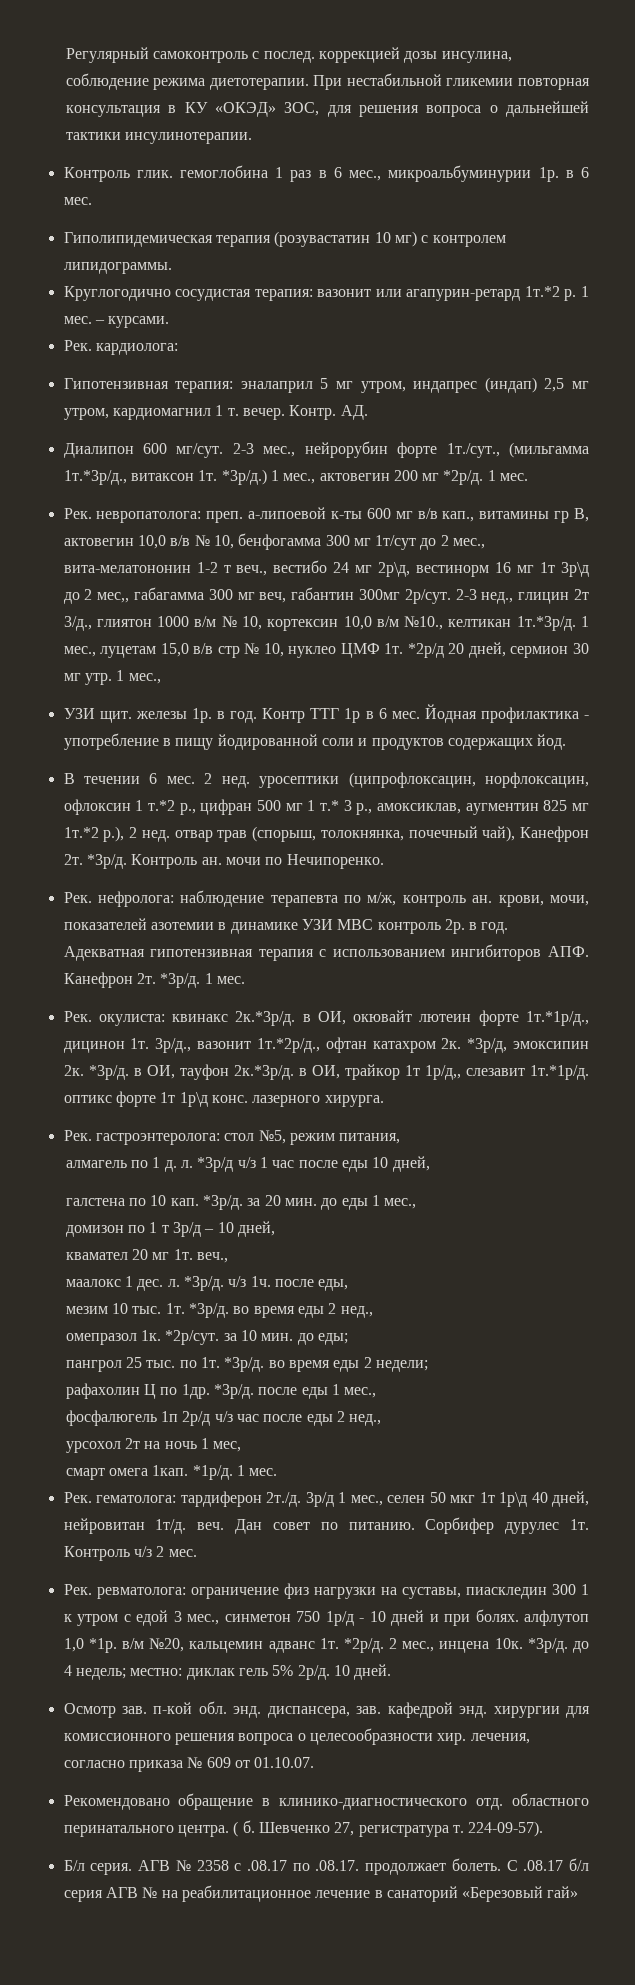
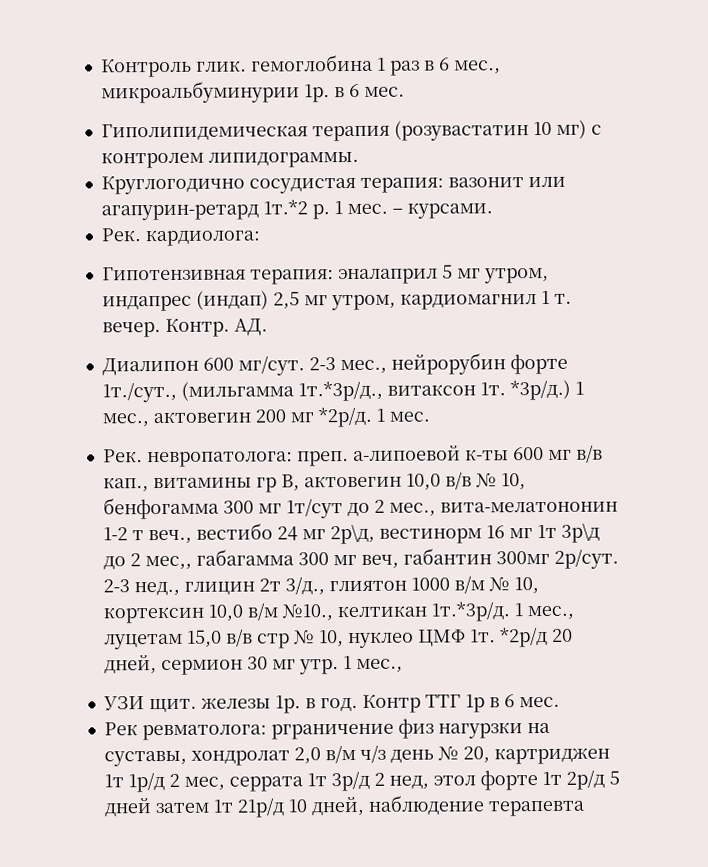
[65,47,512,63] [65,73,590,90] [65,101,589,117] [65,132,253,144] Регулярный самоконтроль с послед. коррекцией дозы инсулина, соблюдение режима диетотерапии. При нестабильной гликемии повторная консультация в КУ «ОКЭД» ЗОС, для решения вопроса о дальнейшей тактики инсулинотерапии. // -> (100, 68) none
[424,704,590,723] [63,733,567,750] [63,772,589,788] [63,799,589,815] [63,826,590,842] [63,854,384,869] [63,890,590,907] [63,918,509,934] [63,944,589,961] [63,972,245,988] [63,1010,589,1026] [63,1037,589,1053] [63,1064,589,1080] [63,1091,384,1107] [63,1130,401,1145] [65,1156,430,1172] [65,1195,417,1210] [65,1221,276,1237] [65,1249,229,1263] [65,1276,349,1291] [65,1303,373,1318] [65,1330,349,1345] [65,1357,428,1372] [65,1383,377,1399] [65,1410,382,1426] [65,1438,242,1453] [65,1465,278,1480] [63,1491,589,1507] [63,1517,589,1534] [63,1546,197,1561] [63,1583,589,1599] [63,1609,589,1626] [63,1638,589,1653] [63,1664,392,1680] [63,1701,590,1718] [63,1728,530,1745] [63,1757,315,1772] [63,1793,589,1810] [63,1820,544,1837] [63,1858,589,1875] [63,1885,579,1902] Йодная профилактика - употребление в пищу йодированной соли и продуктов содержащих йод. // В течении 6 мес. 2 нед. уросептики (ципрофлоксацин, норфлоксацин, офлоксин 1 т.*2 р., цифран 500 мг 1 т.* 3 р., амоксиклав, аугментин 825 мг 1т.*2 р.), 2 нед. отвар трав (спорыш, толокнянка, почечный чай), Канефрон 2т. *3р/д. Контроль ан. мочи по Нечипоренко. // Рек. нефролога: наблюдение терапевта по м/ж, контроль ан. крови, мочи, показателей азотемии в динамике УЗИ МВС контроль 2р. в год. Адекватная гипотензивная терапия с использованием ингибиторов АПФ. Канефрон 2т. *3р/д. 1 мес. // Рек. окулиста: квинакс 2к.*3р/д. в ОИ, окювайт лютеин форте 1т.*1р/д., дицинон 1т. 3р/д., вазонит 1т.*2р/д., офтан катахром 2к. *3р/д, эмоксипин 2к. *3р/д. в ОИ, тауфон 2к.*3р/д. в ОИ, трайкор 1т 1р/д,, слезавит 1т.*1р/д. оптикс форте 1т 1р\д конс. лазерного хирурга. // Рек. гастроэнтеролога: стол №5, режим питания, // алмагель по 1 д. л. *3р/д ч/з 1 час после еды 10 дней, // галстена по 10 кап. *3р/д. за 20 мин. до еды 1 мес., // домизон по 1 т 3р/д – 10 дней, // квамател 20 мг 1т. веч., // маалокс 1 дес. л. *3р/д. ч/з 1ч. после еды, // мезим 10 тыс. 1т. *3р/д. во время еды 2 нед., // омепразол 1к. *2р/сут. за 10 мин. до еды; // пангрол 25 тыс. по 1т. *3р/д. во время еды 2 недели; // рафахолин Ц по 1др. *3р/д. после еды 1 мес., // фосфалюгель 1п 2р/д ч/з час после еды 2 нед., // урсохол 2т на ночь 1 мес, // смарт омега 1кап. *1р/д. 1 мес. // Рек. гематолога: тардиферон 2т./д. 3р/д 1 мес., селен 50 мкг 1т 1р\д 40 дней, нейровитан 1т/д. веч. Дан совет по питанию. Сорбифер дурулес 1т. Контроль ч/з 2 мес. // Рек. ревматолога: ограничение физ нагрузки на суставы, пиаскледин 300 1 к утром с едой 3 мес., синметон 750 1р/д - 10 дней и при болях. алфлутоп 1,0 *1р. в/м №20, кальцемин адванс 1т. *2р/д. 2 мес., инцена 10к. *3р/д. до 4 недель; местно: диклак гель 5% 2р/д. 10 дней. // Осмотр зав. п-кой обл. энд. диспансера, зав. кафедрой энд. хирургии для комиссионного решения вопроса о целесообразности хир. лечения, согласно приказа № 609 от 01.10.07. // Рекомендовано обращение в клинико-диагностического отд. областного перинатального центра. ( б. Шевченко 27, регистратура т. 224-09-57). // Б/л серия. АГВ № 2358 с .08.17 по .08.17. продолжает болеть. С .08.17 б/л серия АГВ № на реабилитационное лечение в санаторий «Березовый гай» -> [103,718,550,741] [103,744,610,767] [103,769,620,793] [103,795,585,818] // Рек ревматолога: рграничение физ нагурзки на суставы, хондролат 2,0 в/м ч/з день № 20, картриджен 1т 1р/д 2 мес, серрата 1т 3р/д 2 нед, этол форте 1т 2р/д 5 дней затем 1т 21р/д 10 дней, наблюдение терапевта

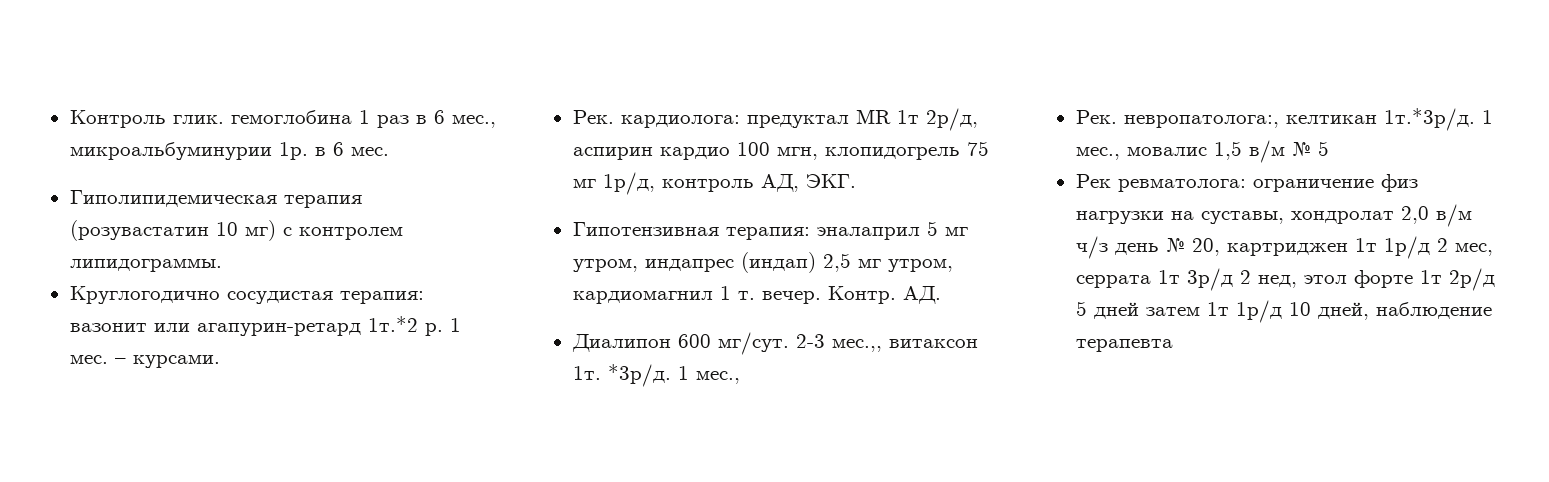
(261, 238) none -> [746,108,978,131] [572,141,989,160] [572,172,856,195] предуктал MR 1т 2р/д, аспирин кардио 100 мгн, клопидогрель 75 мг 1р/д, контроль АД, ЭКГ.
[339,353,568,375] [101,380,383,403] мес., нейрорубин форте 1т./сут., (мильгамма 1т.*3р/д., -> [831,339,882,352] мес.,,
[509,379,584,401] [101,406,430,428] [102,444,603,468] [102,471,526,493] [102,497,618,520] [102,522,600,545] [102,548,619,571] [102,575,539,597] [102,601,574,624] [103,626,573,650] [103,655,403,676] [102,694,560,714] *3р/д.) 1 мес., актовегин 200 мг *2р/д. 1 мес. // Рек. невропатолога: преп. а-липоевой к-ты 600 мг в/в кап., витамины гр В, актовегин 10,0 в/в № 10, бенфогамма 300 мг 1т/сут до 2 мес., вита-мелатононин 1-2 т веч., вестибо 24 мг 2р\д, вестинорм 16 мг 1т 3р\д до 2 мес,, габагамма 300 мг веч, габантин 300мг 2р/сут. 2-3 нед., глицин 2т 3/д., глиятон 1000 в/м № 10, кортексин 10,0 в/м №10., келтикан 1т.*3р/д. 1 мес., луцетам 15,0 в/в стр № 10, нуклео ЦМФ 1т. *2р/д 20 дней, сермион 30 мг утр. 1 мес., // УЗИ щит. железы 1р. в год. Контр ТТГ 1р в 6 мес. -> [607,364,740,387] [1075,108,1493,131] [1075,140,1329,163] *3р/д. 1 мес., // Рек. невропатолога:, келтикан 1т.*3р/д. 1 мес., мовалис 1,5 в/м № 5
[270,718,523,740] рграничение физ нагурзки -> [1252,174,1418,192] [1075,211,1164,224] ограничение физ нагрузки
[236,797,285,818] 21р/д -> [1235,300,1282,323] 1р/д

